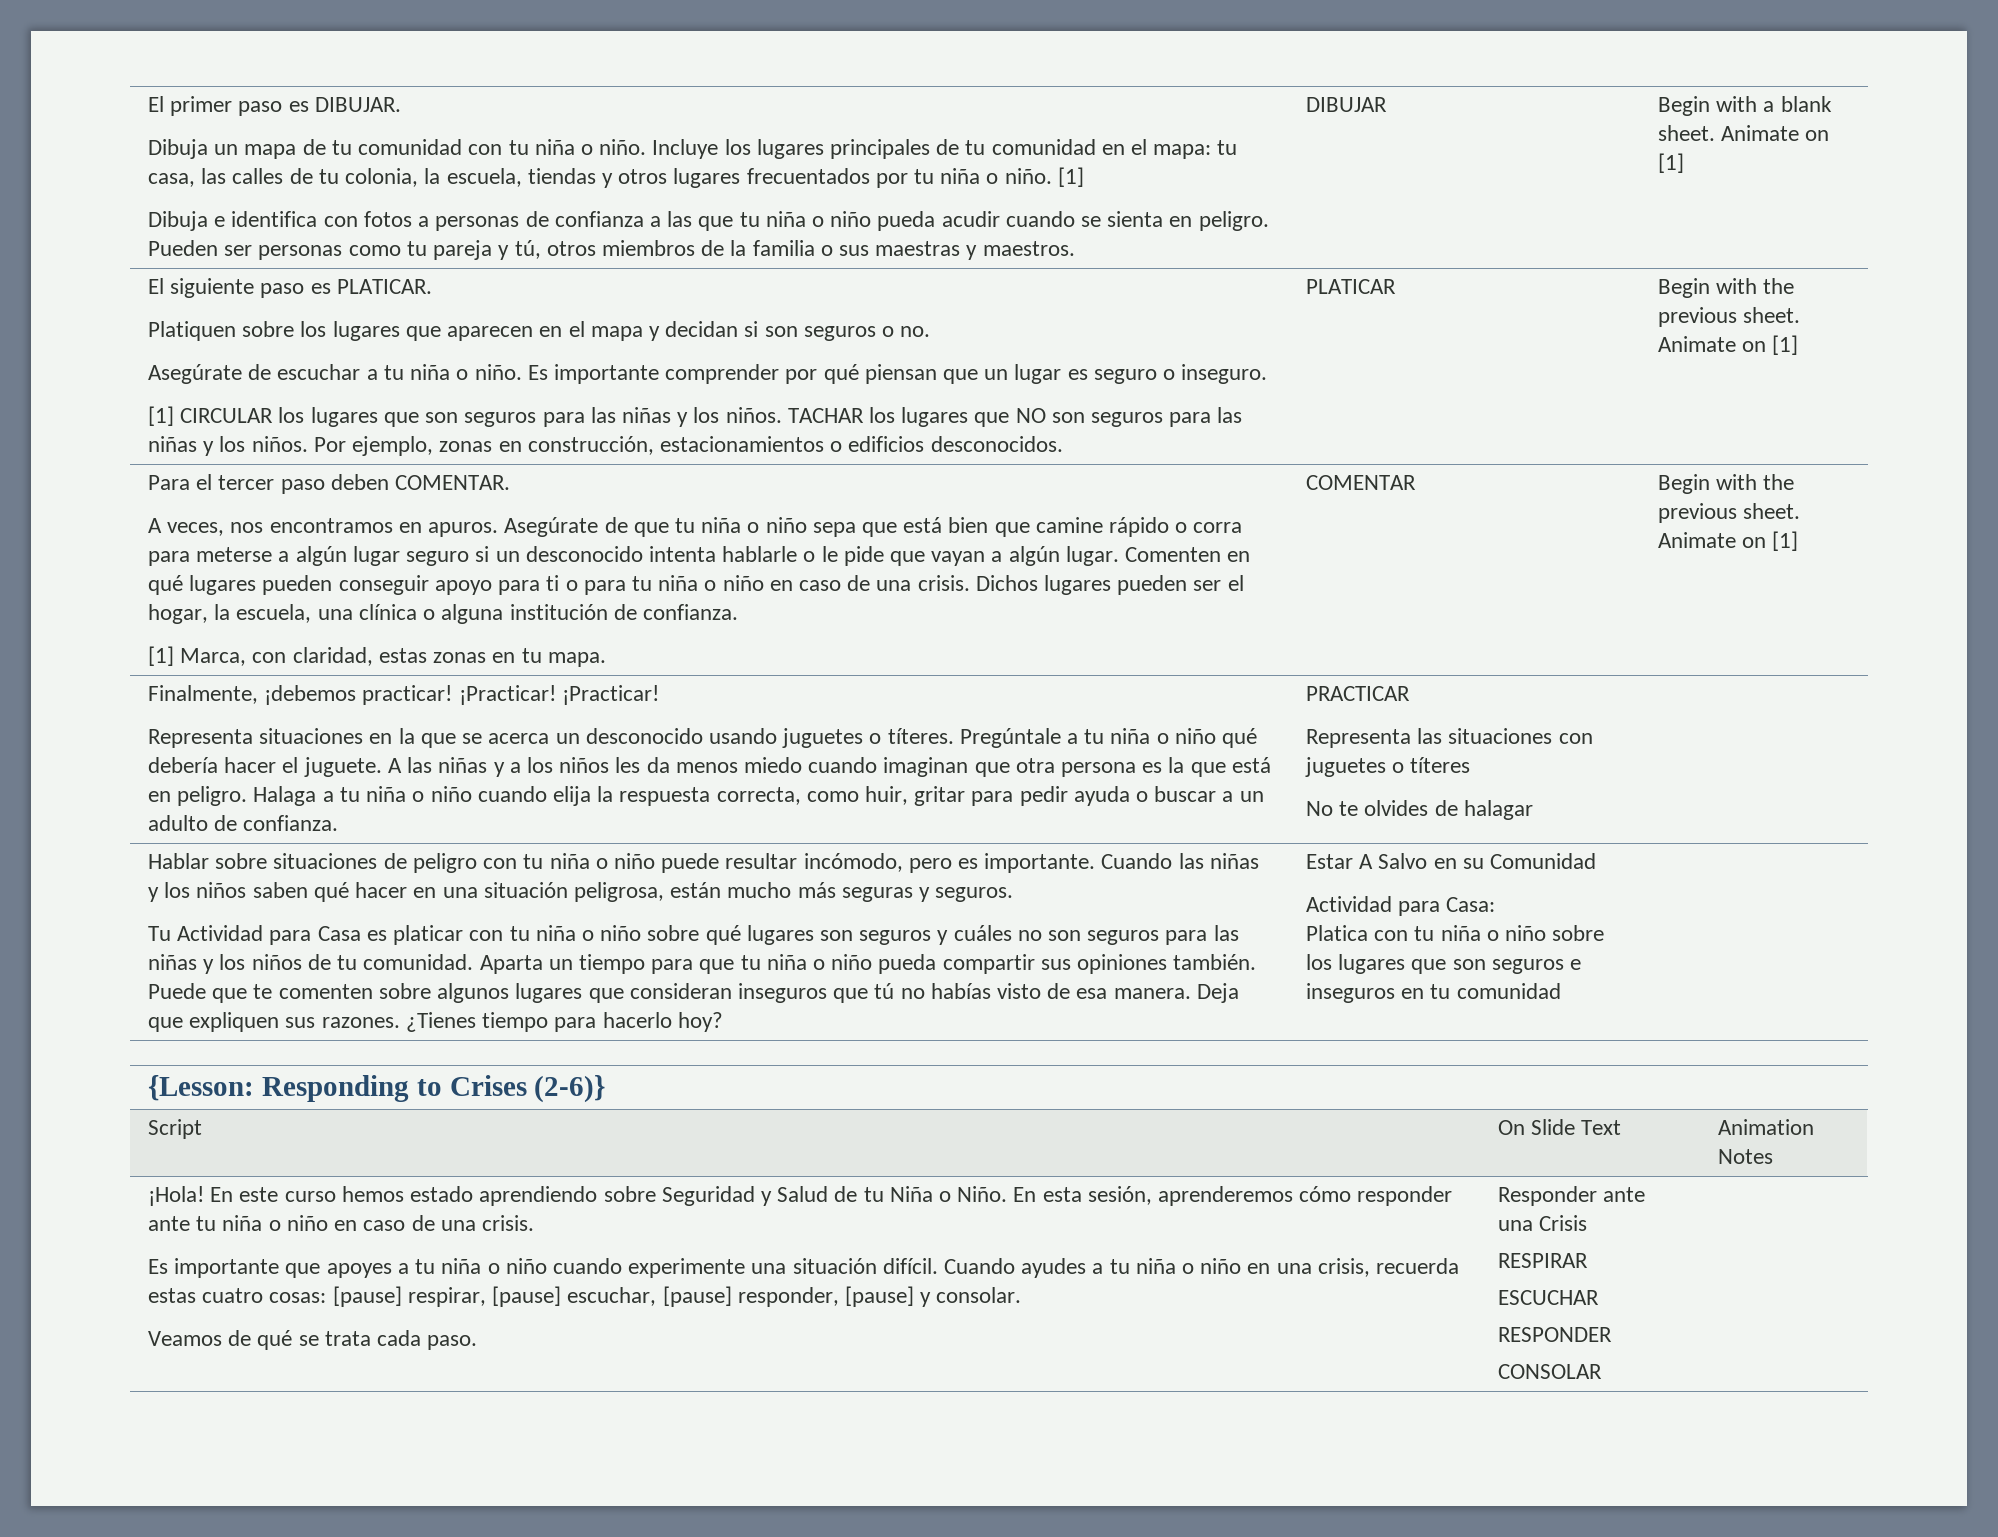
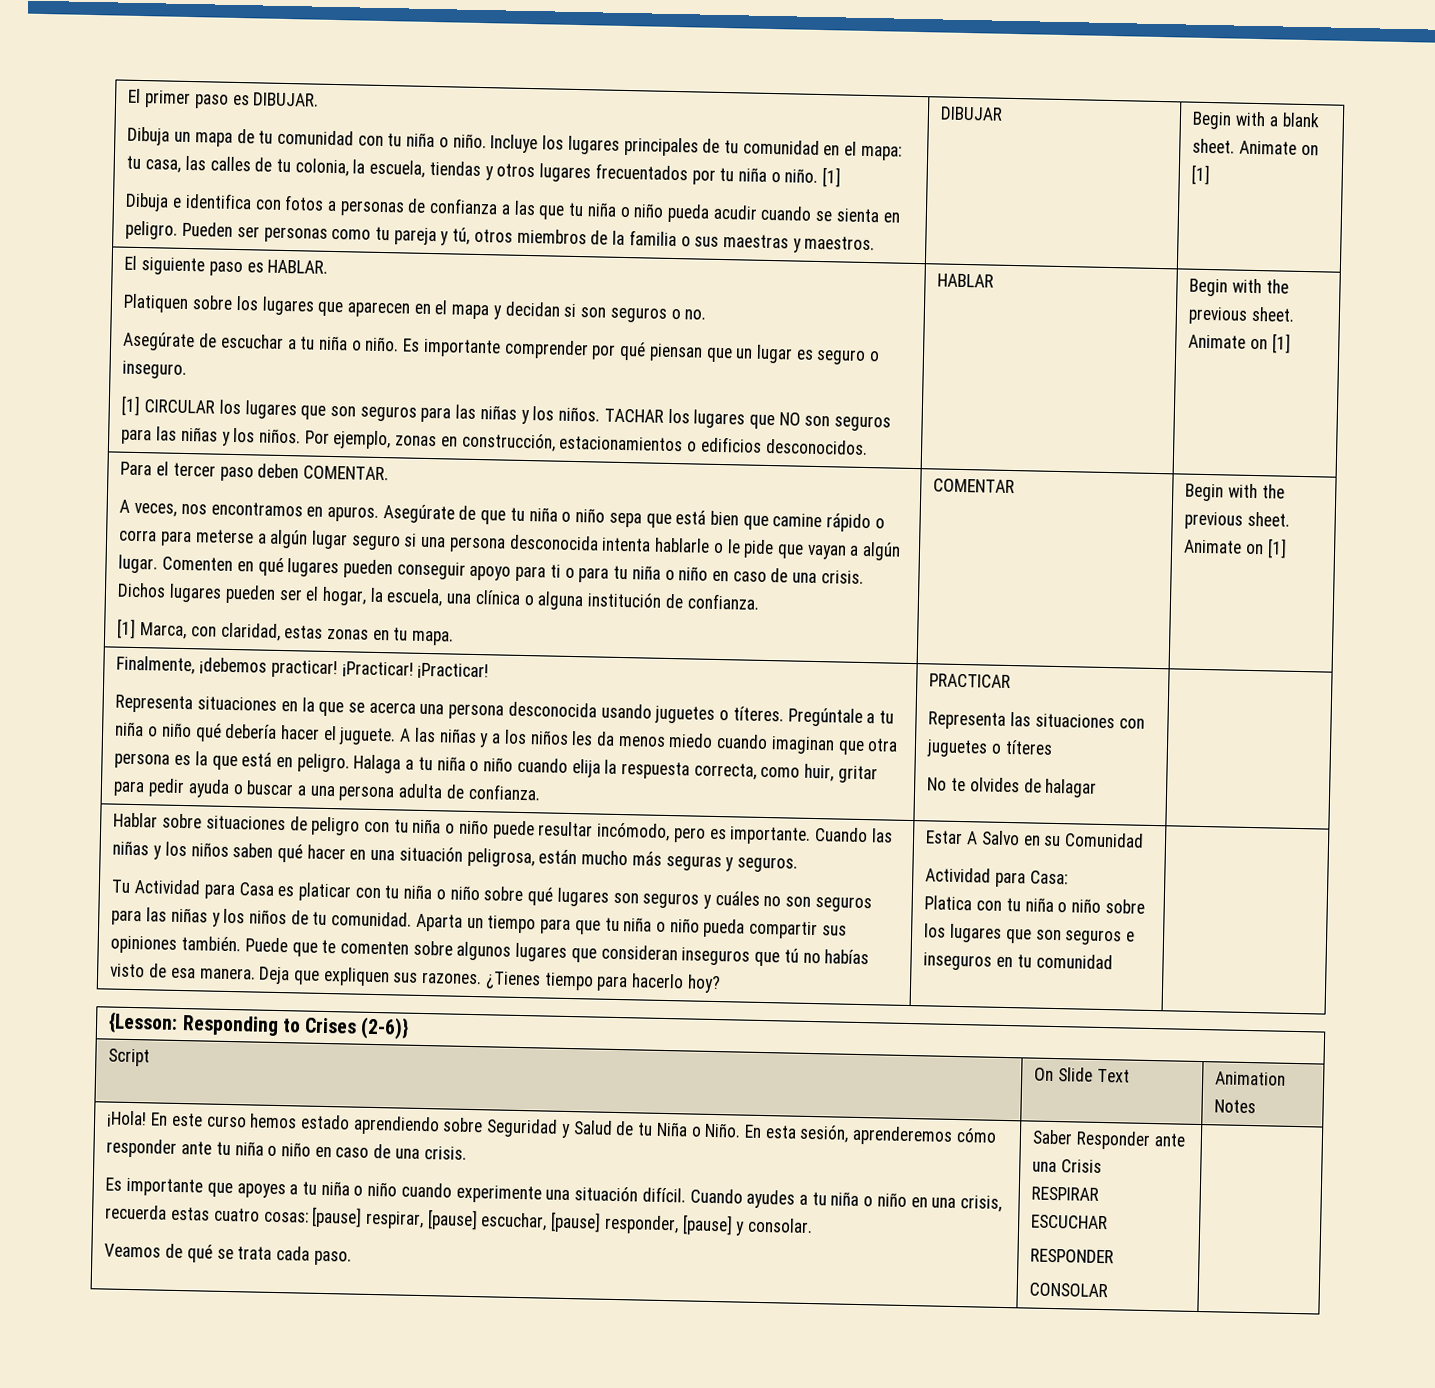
[336,279,432,294] PLATICAR. -> [267,259,329,274] HABLAR.
[1306,279,1397,294] PLATICAR -> [937,273,995,288] HABLAR
[495,546,643,562] un desconocido -> [420,534,599,553] una persona desconocida
[555,728,703,744] un desconocido -> [419,701,597,720] una persona desconocida
[1239,791,1264,802] [148,815,209,831] un adulto -> [309,783,444,802] una persona adulta
(478, 1342) none -> [1032,1129,1074,1145] Saber

